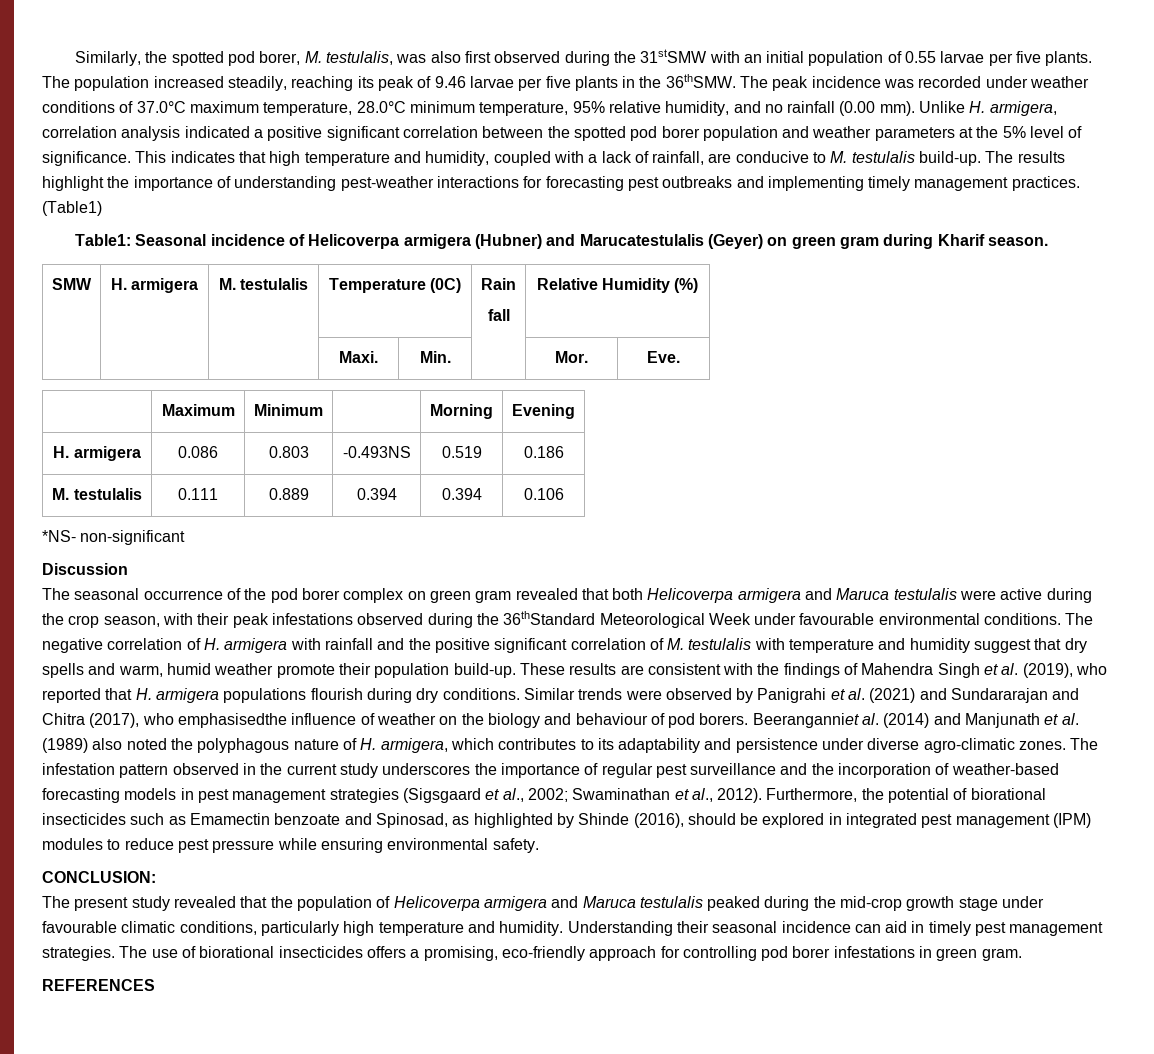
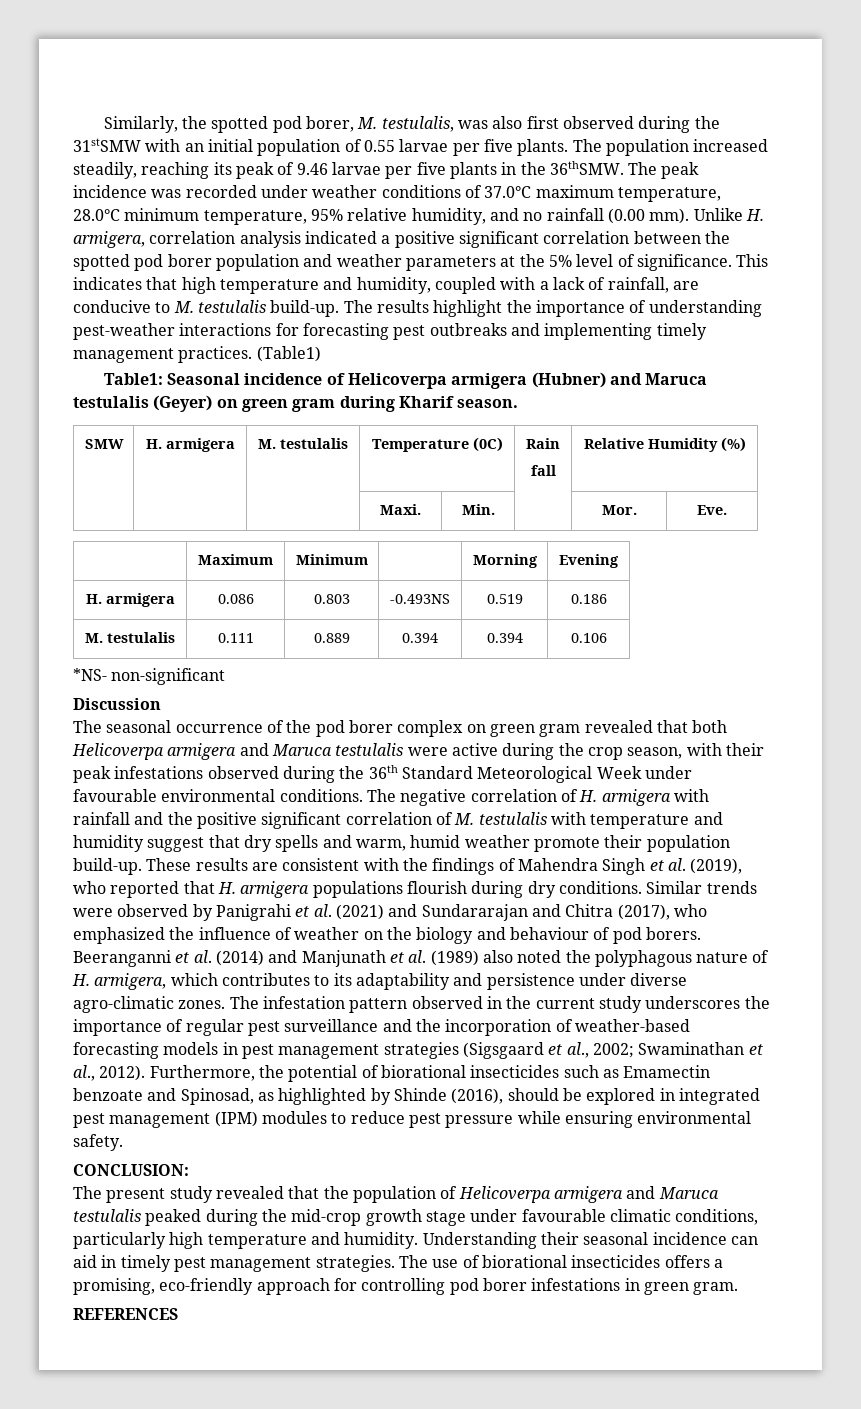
[579,234,704,246] Marucatestulalis -> [645,373,708,385] [73,396,149,408] Maruca testulalis
[503,611,596,625] 36thStandard -> [368,765,473,779] 36th Standard
[177,713,287,728] emphasisedthe -> [73,927,195,944] emphasized the
[752,713,859,728] Beeranganniet -> [73,950,190,967] Beeranganni et

